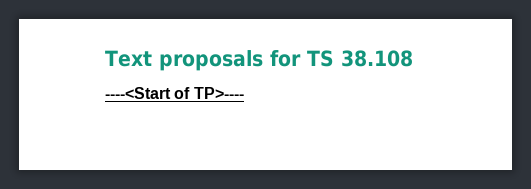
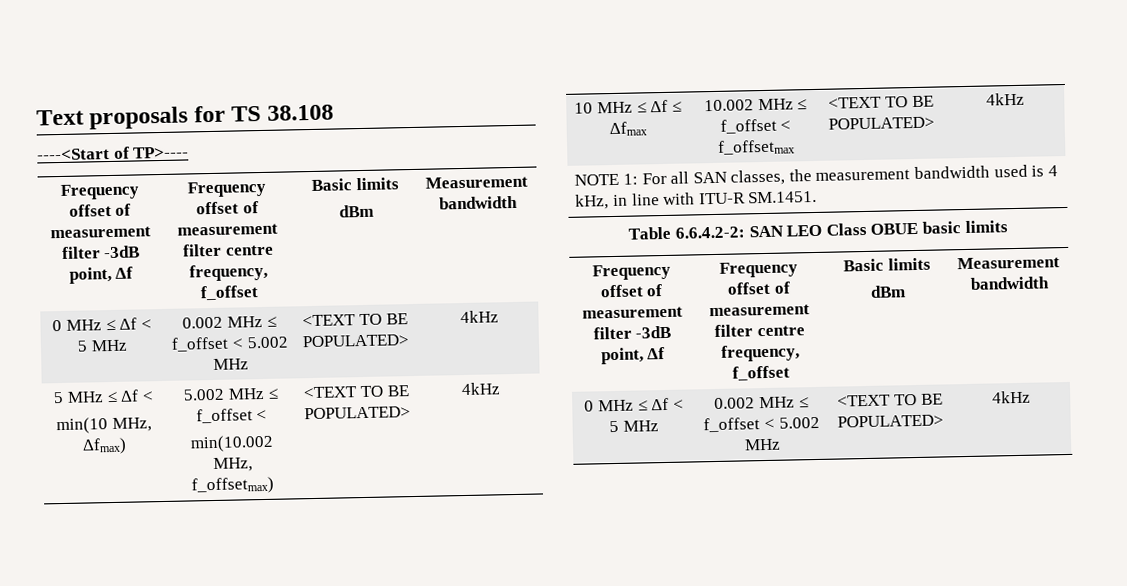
(244, 93) none -> [59,183,140,200] [68,203,132,217] [49,226,151,239] [60,245,141,259] [68,266,134,284] [187,180,267,198] [196,201,259,215] [177,223,278,236] [182,243,274,257] [189,263,268,282] [199,285,259,301] [311,177,399,191] [338,204,374,218] [425,175,528,189] [438,195,518,210] [52,317,152,332] [77,339,128,352] [182,315,277,329] [171,336,289,352] [212,358,249,370] [302,313,408,327] [302,334,411,348] [460,310,499,324] [53,389,154,404] [56,417,152,435] [82,437,128,455] [183,387,279,401] [195,408,268,424] [190,434,274,453] [212,457,253,473] [191,476,274,495] [303,385,410,399] [304,406,412,420] [461,382,501,396] [574,99,682,114] [609,121,647,137] [703,98,808,112] [719,118,792,134] [718,139,795,155] [828,95,934,109] [828,116,936,130] [986,92,1025,106] [574,164,1058,186] [575,190,818,210] [628,220,1008,240] [591,263,671,281] [599,284,664,298] [581,306,683,319] [592,325,672,340] [600,346,666,365] [719,261,798,278] [727,281,791,295] [709,304,810,317] [714,324,805,337] [721,344,800,362] [731,365,790,381] [843,257,931,272] [869,285,906,298] [957,256,1060,270] [969,276,1050,290] [584,397,684,412] [609,420,659,433] [714,396,809,410] [703,416,820,433] [743,438,781,451] [837,393,943,407] [836,414,944,428] [992,390,1031,404] // Frequency offset of measurement filter -3dB point, Δf | Frequency offset of measurement filter centre frequency, f_offset | Basic limits // dBm | Measurement bandwidth // 0 MHz ≤ Δf < 5 MHz | 0.002 MHz ≤ f_offset < 5.002 MHz | <TEXT TO BE POPULATED> | 4kHz // 5 MHz ≤ Δf < // min(10 MHz, Δfmax) | 5.002 MHz ≤ f_offset < // min(10.002 MHz, f_offsetmax) | <TEXT TO BE POPULATED> | 4kHz // 10 MHz ≤ Δf ≤ Δfmax | 10.002 MHz ≤ f_offset < f_offsetmax | <TEXT TO BE POPULATED> | 4kHz // NOTE 1: For all SAN classes, the measurement bandwidth used is 4 kHz, in line with ITU-R SM.1451. // Table 6.6.4.2-2: SAN LEO Class OBUE basic limits // Frequency offset of measurement filter -3dB point, Δf | Frequency offset of measurement filter centre frequency, f_offset | Basic limits // dBm | Measurement bandwidth // 0 MHz ≤ Δf < 5 MHz | 0.002 MHz ≤ f_offset < 5.002 MHz | <TEXT TO BE POPULATED> | 4kHz

